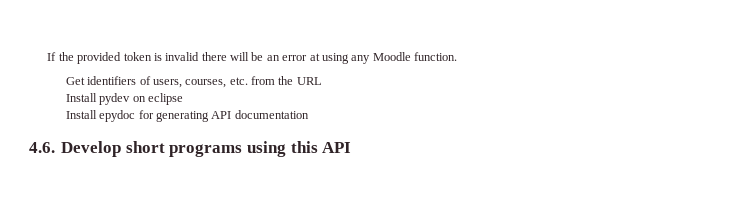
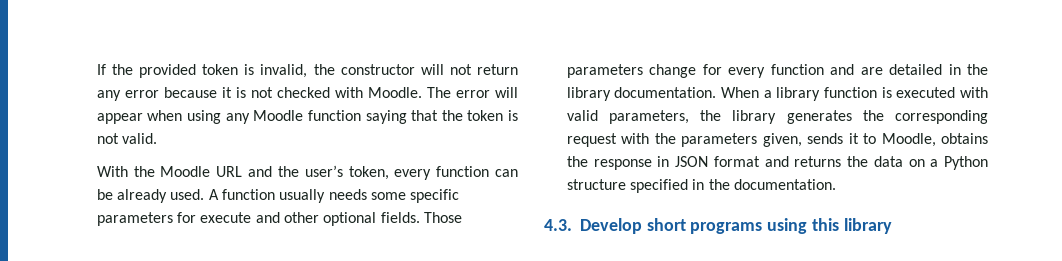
[165,52,457,64] [65,76,322,88] [65,93,183,105] [65,110,309,122] [29,142,55,153] invalid there will be an error at using any Moodle function. // Get identifiers of users, courses, etc. from the URL // Install pydev on eclipse // Install epydoc for generating API documentation // 4.6. -> [260,64,518,78] [96,87,518,101] [96,110,518,124] [96,133,158,144] [96,165,519,180] [96,189,460,203] [96,212,462,226] [566,64,988,78] [566,87,988,101] [566,110,988,124] [566,133,988,147] [566,156,988,170] [566,179,837,193] [544,219,572,231] invalid, the constructor will not return any error because it is not checked with Moodle. The error will appear when using any Moodle function saying that the token is not valid. // With the Moodle URL and the user’s token, every function can be already used. A function usually needs some specific parameters for execute and other optional fields. Those parameters change for every function and are detailed in the library documentation. When a library function is executed with valid parameters, the library generates the corresponding request with the parameters given, sends it to Moodle, obtains the response in JSON format and returns the data on a Python structure specified in the documentation. // 4.3.
[322,142,352,153] API -> [843,218,892,234] library

